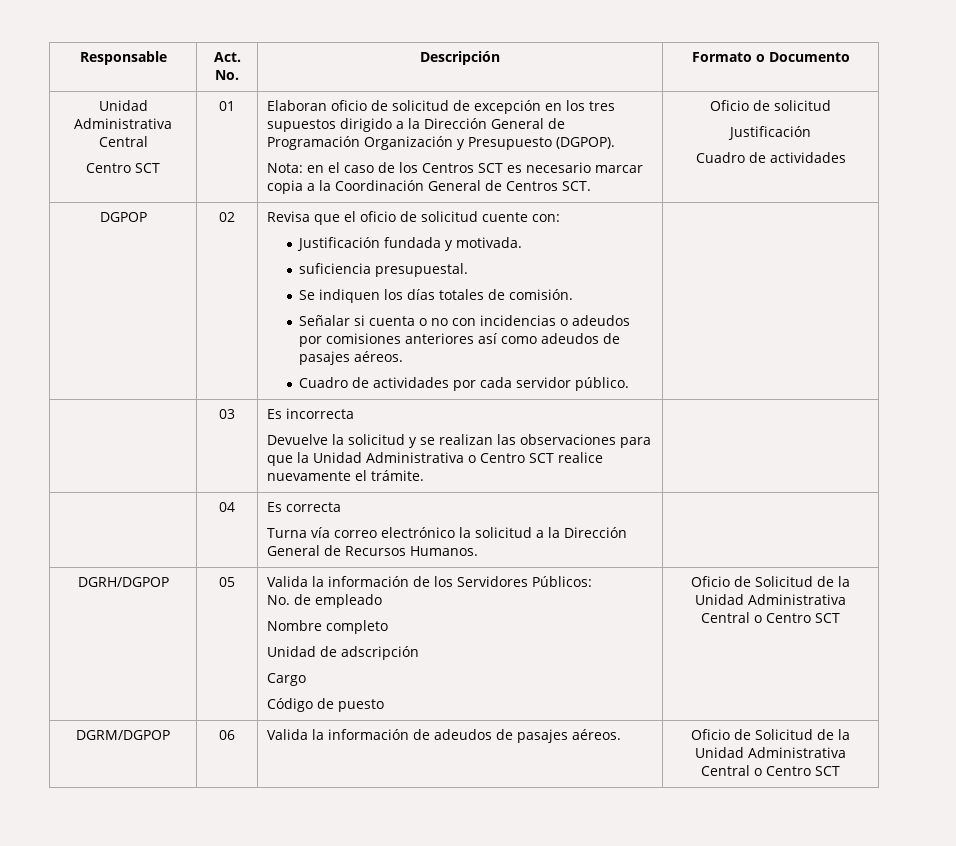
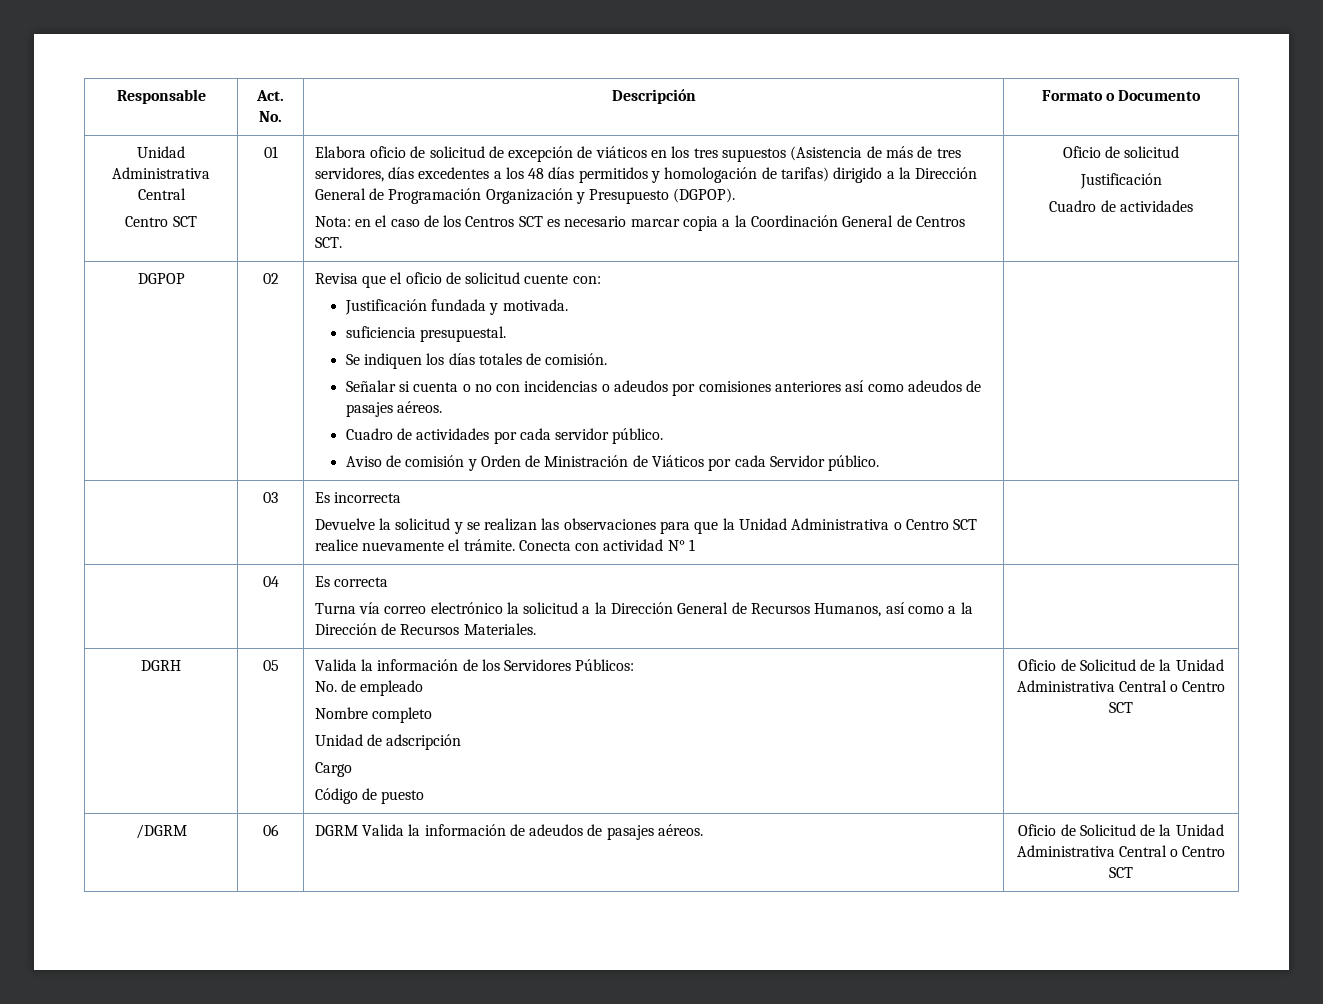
[267,100,328,111] Elaboran -> [314,146,366,158] Elabora
(542, 107) none -> [577,146,647,158] de viáticos
(337, 125) none -> [790,146,961,161] [314,167,830,183] (Asistencia de más de tres servidores, días excedentes a los 48 días permitidos y homologación de tarifas)
(629, 384) none -> [345,455,880,471] // Aviso de comisión y Orden de Ministración de Viáticos por cada Servidor público.
(425, 475) none -> [518,539,696,551] Conecta con actividad N° 1
[410,546,479,556] [77,577,169,587] Humanos. | // DGRH/DGPOP -> [814,602,973,617] [314,623,536,635] [141,660,181,671] Humanos, así como a la Dirección de Recursos Materiales. | // DGRH
[76,730,170,740] DGRM/DGPOP -> [135,824,187,839] /DGRM
(235, 735) none -> [314,825,358,836] DGRM

